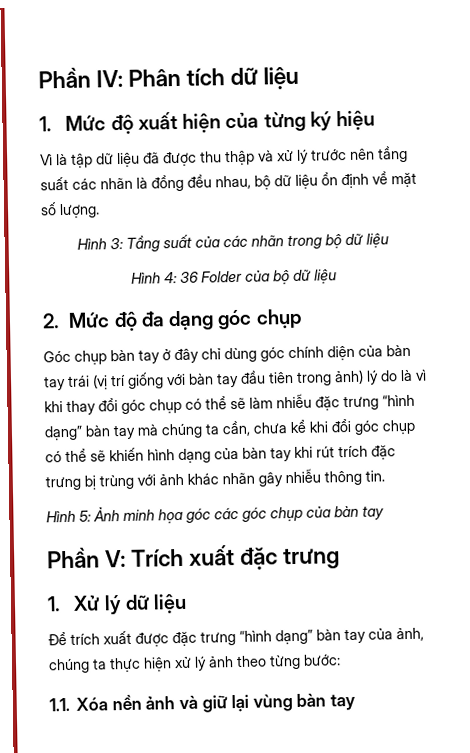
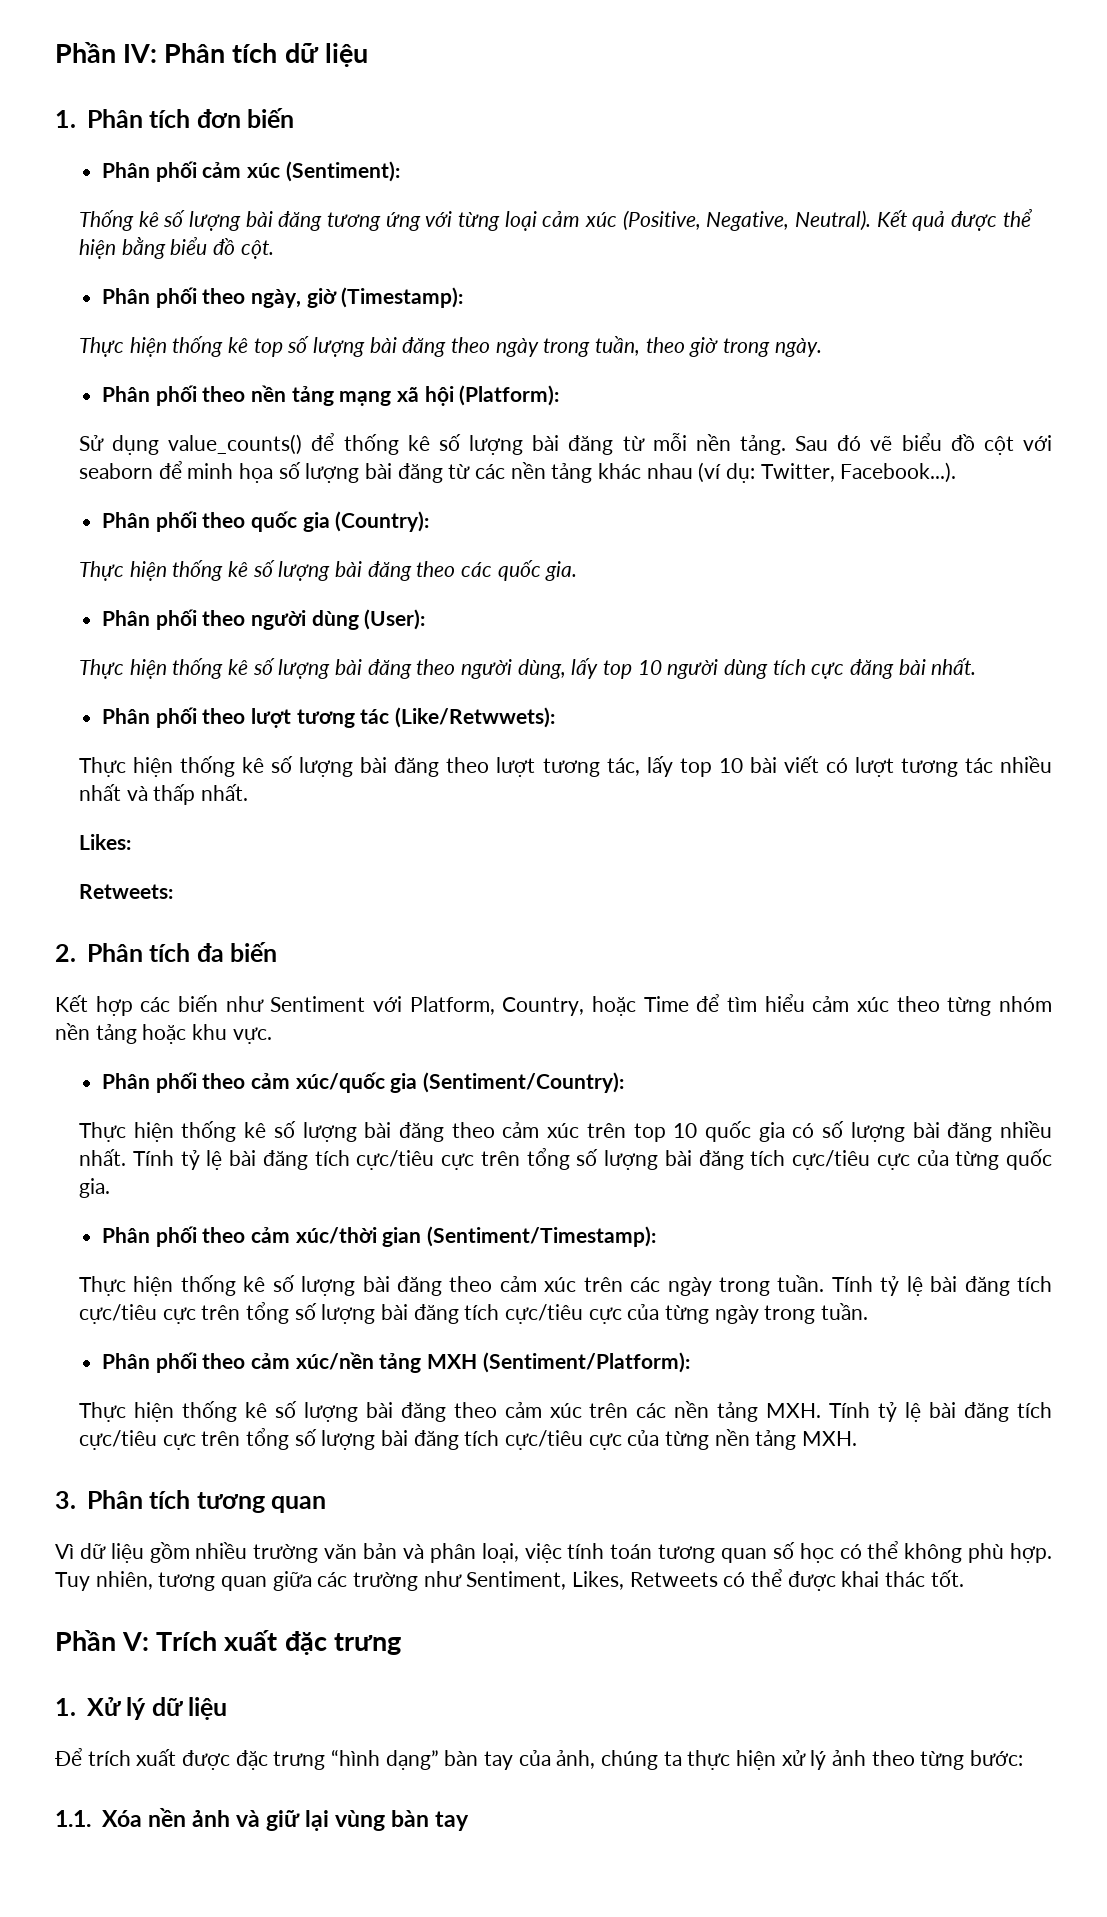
[65,110,376,135] [40,145,408,168] [40,170,417,192] [40,201,100,219] [76,233,389,252] [130,269,337,285] [42,308,302,332] [43,344,411,365] [43,369,427,391] [44,393,415,415] [44,418,416,441] [45,445,396,464] [45,468,385,491] [46,505,384,524] Mức độ xuất hiện của từng ký hiệu // Vì là tập dữ liệu đã được thu thập và xử lý trước nên tầng suất các nhãn là đồng đều nhau, bộ dữ liệu ổn định về mặt số lượng. // Hình 3: Tầng suất của các nhãn trong bộ dữ liệu // Hình 4: 36 Folder của bộ dữ liệu // 2. Mức độ đa dạng góc chụp // Góc chụp bàn tay ở đây chỉ dùng góc chính diện của bàn tay trái (vị trí giống với bàn tay đầu tiên trong ảnh) lý do là vì khi thay đổi góc chụp có thể sẽ làm nhiễu đặc trưng “hình dạng” bàn tay mà chúng ta cần, chưa kể khi đổi góc chụp có thể sẽ khiến hình dạng của bàn tay khi rút trích đặc trưng bị trùng với ảnh khác nhãn gây nhiễu thông tin. // Hình 5: Ảnh minh họa góc các góc chụp của bàn tay -> [86,108,295,128] [102,161,400,182] [79,209,1032,231] [79,237,274,259] [102,287,464,308] [79,336,822,357] [102,385,560,406] [79,433,1053,455] [79,461,957,483] [102,511,430,532] [79,560,578,581] [102,609,426,630] [79,658,977,679] [102,707,556,728] [79,756,1053,777] [79,784,249,805] [79,834,132,850] [79,884,174,899] [55,942,278,962] [55,994,1052,1016] [55,1023,272,1044] [102,1072,625,1093] [79,1121,1053,1142] [79,1148,1053,1170] [79,1178,111,1198] [102,1226,657,1247] [79,1275,1052,1296] [79,1302,869,1324] [102,1352,690,1373] [79,1401,1052,1422] [79,1428,858,1450] [55,1490,327,1513] [55,1541,1052,1563] [55,1569,964,1591] Phân tích đơn biến // Phân phối cảm xúc (Sentiment): // Thống kê số lượng bài đăng tương ứng với từng loại cảm xúc (Positive, Negative, Neutral). Kết quả được thể hiện bằng biểu đồ cột. // Phân phối theo ngày, giờ (Timestamp): // Thực hiện thống kê top số lượng bài đăng theo ngày trong tuần, theo giờ trong ngày. // Phân phối theo nền tảng mạng xã hội (Platform): // Sử dụng value_counts() để thống kê số lượng bài đăng từ mỗi nền tảng. Sau đó vẽ biểu đồ cột với seaborn để minh họa số lượng bài đăng từ các nền tảng khác nhau (ví dụ: Twitter, Facebook...). // Phân phối theo quốc gia (Country): // Thực hiện thống kê số lượng bài đăng theo các quốc gia. // Phân phối theo người dùng (User): // Thực hiện thống kê số lượng bài đăng theo người dùng, lấy top 10 người dùng tích cực đăng bài nhất. // Phân phối theo lượt tương tác (Like/Retwwets): // Thực hiện thống kê số lượng bài đăng theo lượt tương tác, lấy top 10 bài viết có lượt tương tác nhiều nhất và thấp nhất. // Likes: // Retweets: // 2. Phân tích đa biến // Kết hợp các biến như Sentiment với Platform, Country, hoặc Time để tìm hiểu cảm xúc theo từng nhóm nền tảng hoặc khu vực. // Phân phối theo cảm xúc/quốc gia (Sentiment/Country): // Thực hiện thống kê số lượng bài đăng theo cảm xúc trên top 10 quốc gia có số lượng bài đăng nhiều nhất. Tính tỷ lệ bài đăng tích cực/tiêu cực trên tổng số lượng bài đăng tích cực/tiêu cực của từng quốc gia. // Phân phối theo cảm xúc/thời gian (Sentiment/Timestamp): // Thực hiện thống kê số lượng bài đăng theo cảm xúc trên các ngày trong tuần. Tính tỷ lệ bài đăng tích cực/tiêu cực trên tổng số lượng bài đăng tích cực/tiêu cực của từng ngày trong tuần. // Phân phối theo cảm xúc/nền tảng MXH (Sentiment/Platform): // Thực hiện thống kê số lượng bài đăng theo cảm xúc trên các nền tảng MXH. Tính tỷ lệ bài đăng tích cực/tiêu cực trên tổng số lượng bài đăng tích cực/tiêu cực của từng nền tảng MXH. // 3. Phân tích tương quan // Vì dữ liệu gồm nhiều trường văn bản và phân loại, việc tính toán tương quan số học có thể không phù hợp. Tuy nhiên, tương quan giữa các trường như Sentiment, Likes, Retweets có thể được khai thác tốt.

